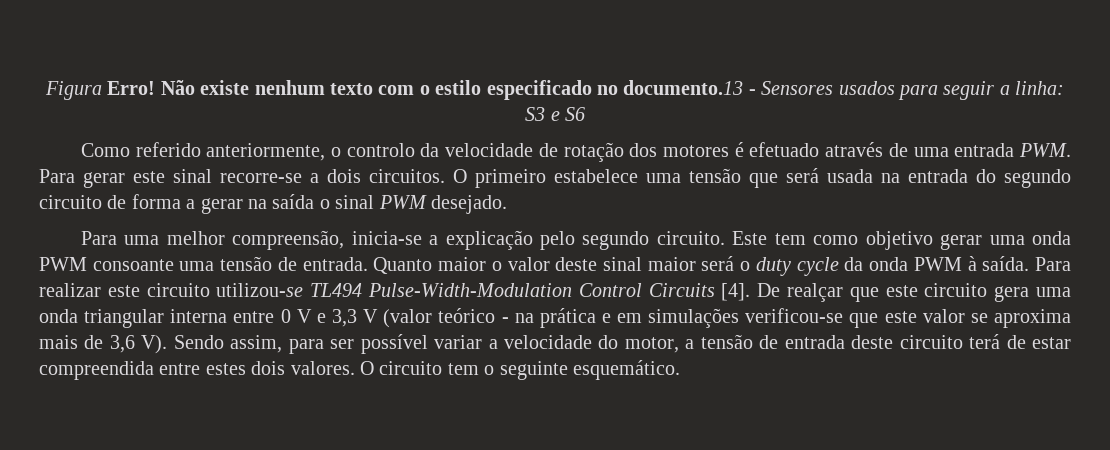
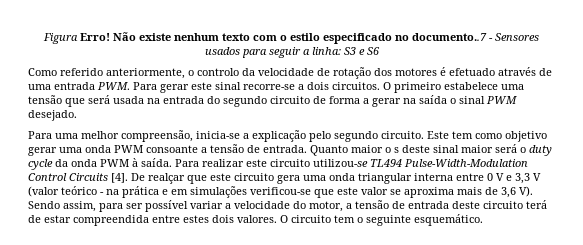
[623,80,744,95] documento.13 -> [412,33,487,41] documento..7
[179,261,215,271] uma -> [201,147,207,153] a
[507,257,550,271] valor -> [394,147,399,153] s

